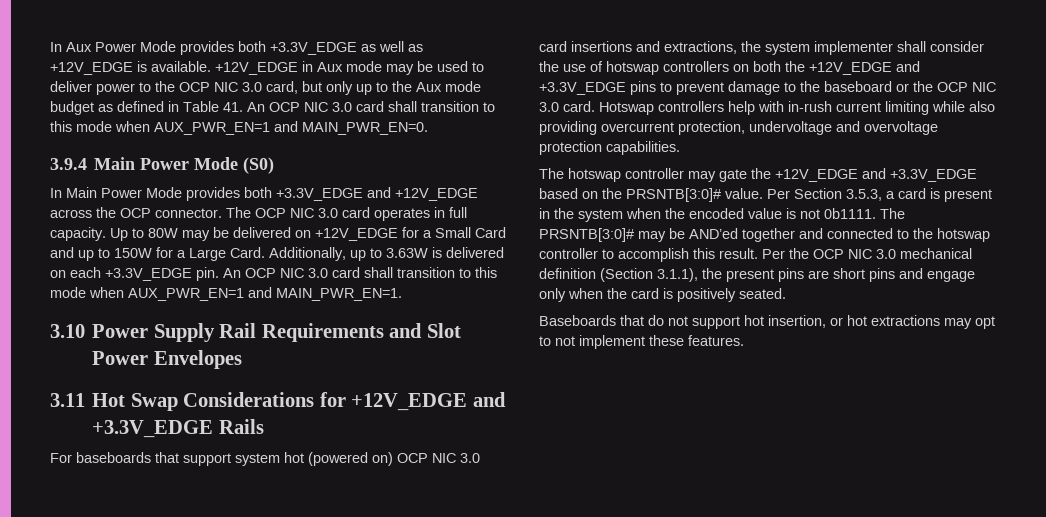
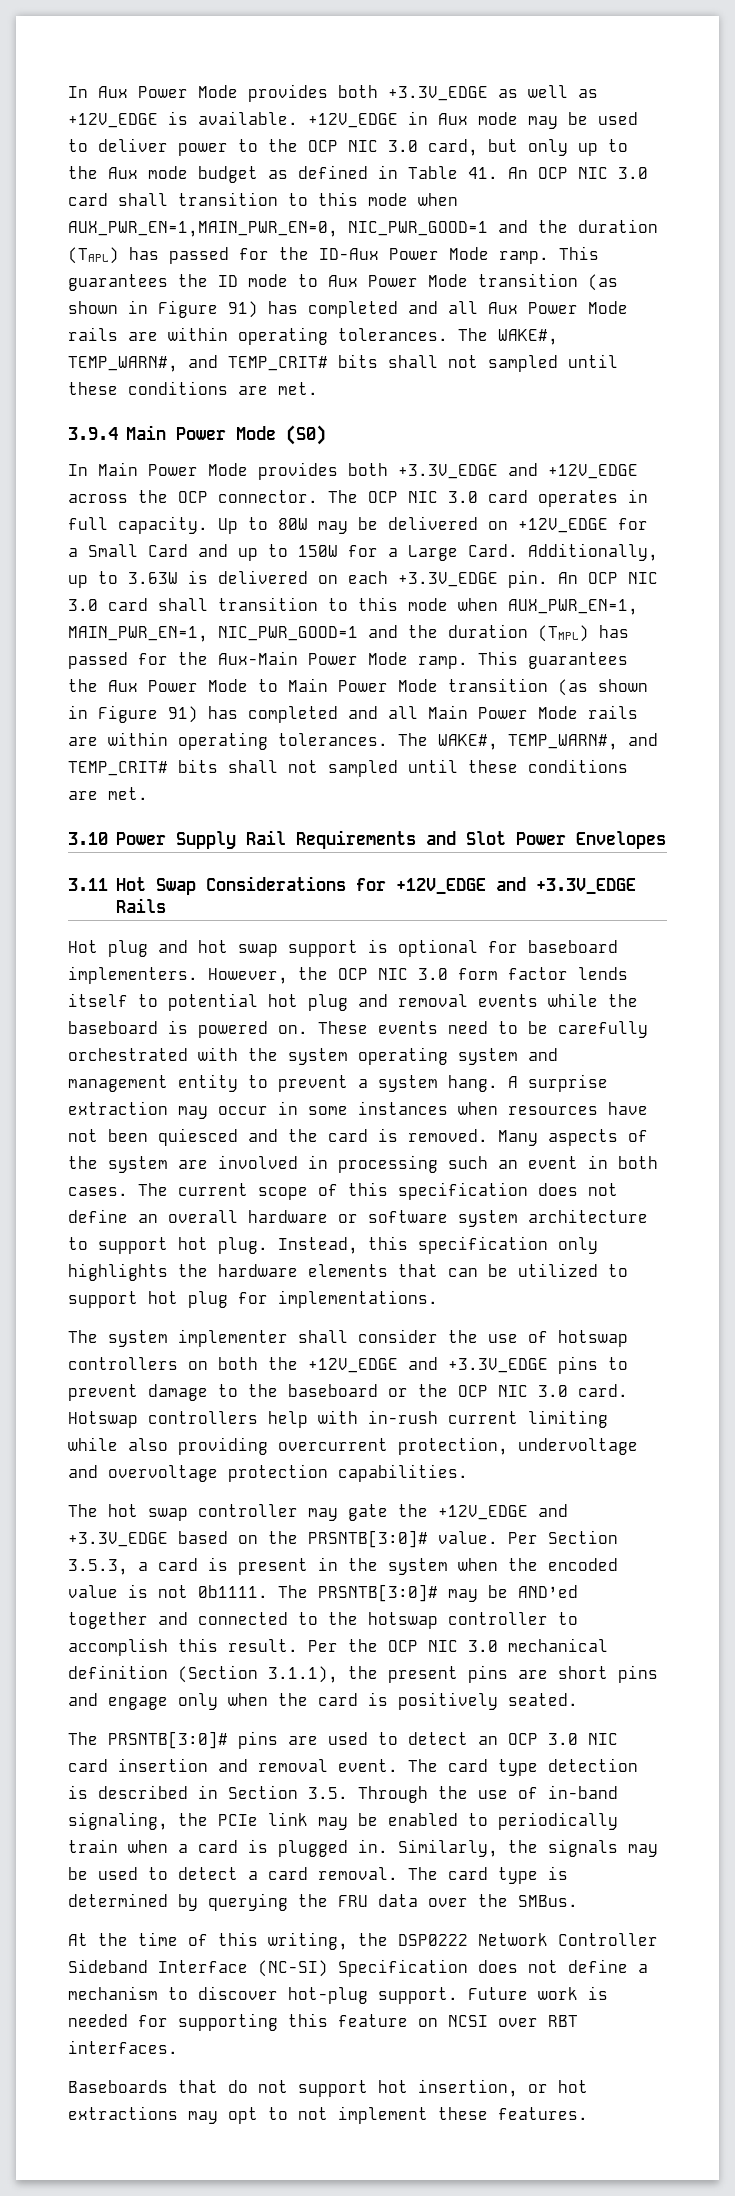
[154,121,428,135] AUX_PWR_EN=1 and MAIN_PWR_EN=0. -> [68,219,658,237] [68,246,599,264] [68,273,618,291] [68,300,628,318] [68,327,558,345] [68,354,618,372] [68,381,318,395] AUX_PWR_EN=1,MAIN_PWR_EN=0, NIC_PWR_GOOD=1 and the duration (TAPL) has passed for the ID-Aux Power Mode ramp. This guarantees the ID mode to Aux Power Mode transition (as shown in Figure 91) has completed and all Aux Power Mode rails are within operating tolerances. The WAKE#, TEMP_WARN#, and TEMP_CRIT# bits shall not sampled until these conditions are met.
[128,287,402,301] AUX_PWR_EN=1 and MAIN_PWR_EN=1. -> [508,599,638,615] [68,624,629,642] [68,651,628,669] [68,678,648,696] [68,705,638,723] [68,732,658,750] [68,759,628,777] [68,787,148,800] AUX_PWR_EN=1, MAIN_PWR_EN=1, NIC_PWR_GOOD=1 and the duration (TMPL) has passed for the Aux-Main Power Mode ramp. This guarantees the Aux Power Mode to Main Power Mode transition (as shown in Figure 91) has completed and all Main Power Mode rails are within operating tolerances. The WAKE#, TEMP_WARN#, and TEMP_CRIT# bits shall not sampled until these conditions are met.
[50,452,480,466] [539,41,761,54] For baseboards that support system hot (powered on) OCP NIC 3.0 card insertions and extractions, the -> [68,939,618,957] [68,966,628,984] [68,993,638,1011] [68,1020,648,1038] [68,1047,558,1065] [68,1074,608,1092] [68,1101,648,1119] [68,1128,648,1146] [68,1155,658,1173] [68,1182,618,1200] [68,1209,648,1227] [68,1236,598,1254] [68,1263,628,1281] [68,1290,438,1308] [68,1330,98,1343] Hot plug and hot swap support is optional for baseboard implementers. However, the OCP NIC 3.0 form factor lends itself to potential hot plug and removal events while the baseboard is powered on. These events need to be carefully orchestrated with the system operating system and management entity to prevent a system hang. A surprise extraction may occur in some instances when resources have not been quiesced and the card is removed. Many aspects of the system are involved in processing such an event in both cases. The current scope of this specification does not define an overall hardware or software system architecture to support hot plug. Instead, this specification only highlights the hardware elements that can be utilized to support hot plug for implementations. // The
[568,168,621,182] hotswap -> [108,1504,188,1521] hot swap
(786, 293) none -> [68,1731,618,1749] [68,1758,638,1776] [68,1785,618,1803] [68,1812,618,1830] [68,1839,658,1857] [68,1866,568,1884] [68,1893,578,1911] [68,1932,658,1950] [68,1959,648,1977] [68,1986,608,2004] [68,2013,578,2031] [68,2040,178,2054] // The PRSNTB[3:0]# pins are used to detect an OCP 3.0 NIC card insertion and removal event. The card type detection is described in Section 3.5. Through the use of in-band signaling, the PCIe link may be enabled to periodically train when a card is plugged in. Similarly, the signals may be used to detect a card removal. The card type is determined by querying the FRU data over the SMBus. // At the time of this writing, the DSP0222 Network Controller Sideband Interface (NC-SI) Specification does not define a mechanism to discover hot-plug support. Future work is needed for supporting this feature on NCSI over RBT interfaces.

